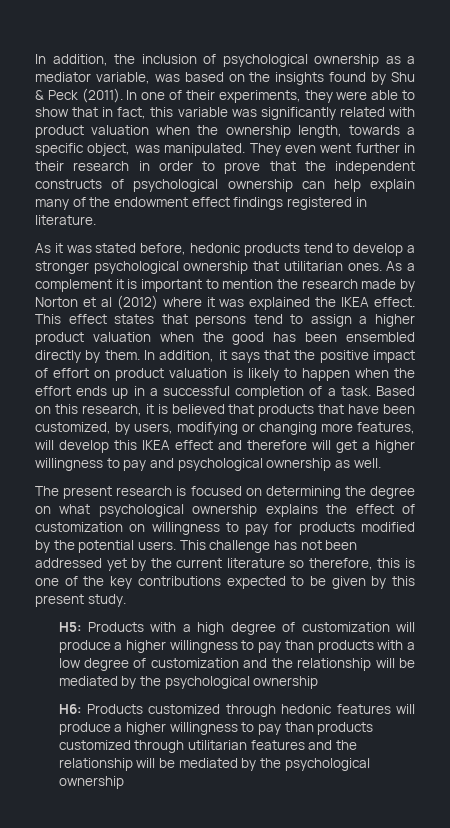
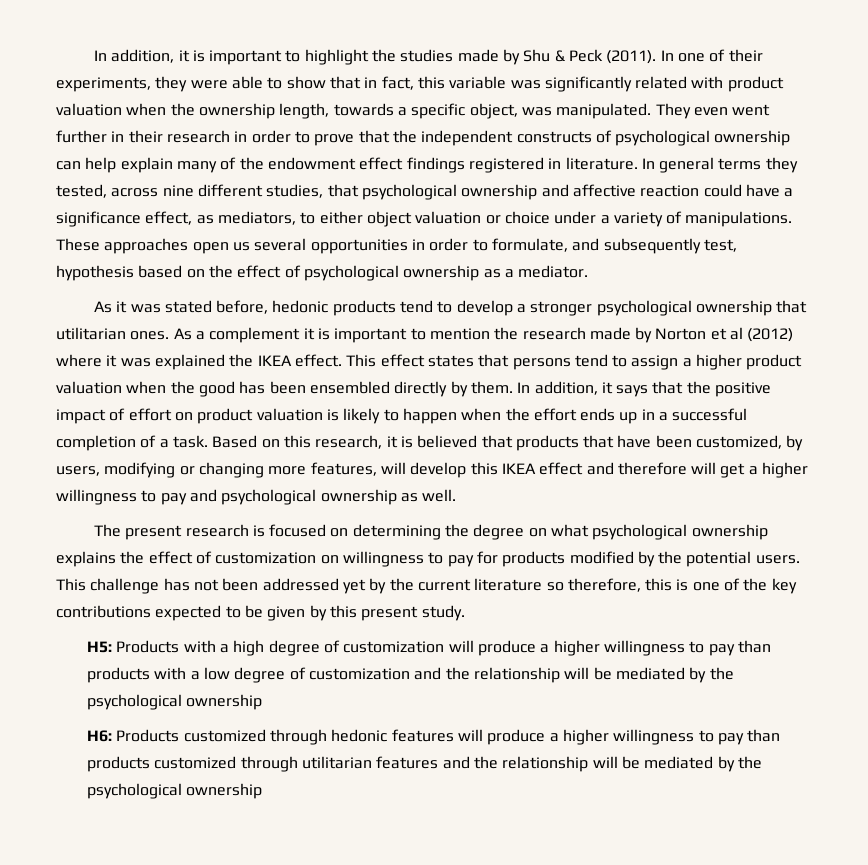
[35,54,415,67] [35,72,367,85] In addition, the inclusion of psychological ownership as a mediator variable, was based on the insights found -> [93,49,499,65] In addition, it is important to highlight the studies made
(96, 220) none -> [641,157,798,173] [56,184,794,200] [56,211,793,227] [56,238,737,254] [56,265,589,281] In general terms they tested, across nine different studies, that psychological ownership and affective reaction could have a significance effect, as mediators, to either object valuation or choice under a variety of manipulations. These approaches open us several opportunities in order to formulate, and subsequently test, hypothesis based on the effect of psychological ownership as a mediator.

